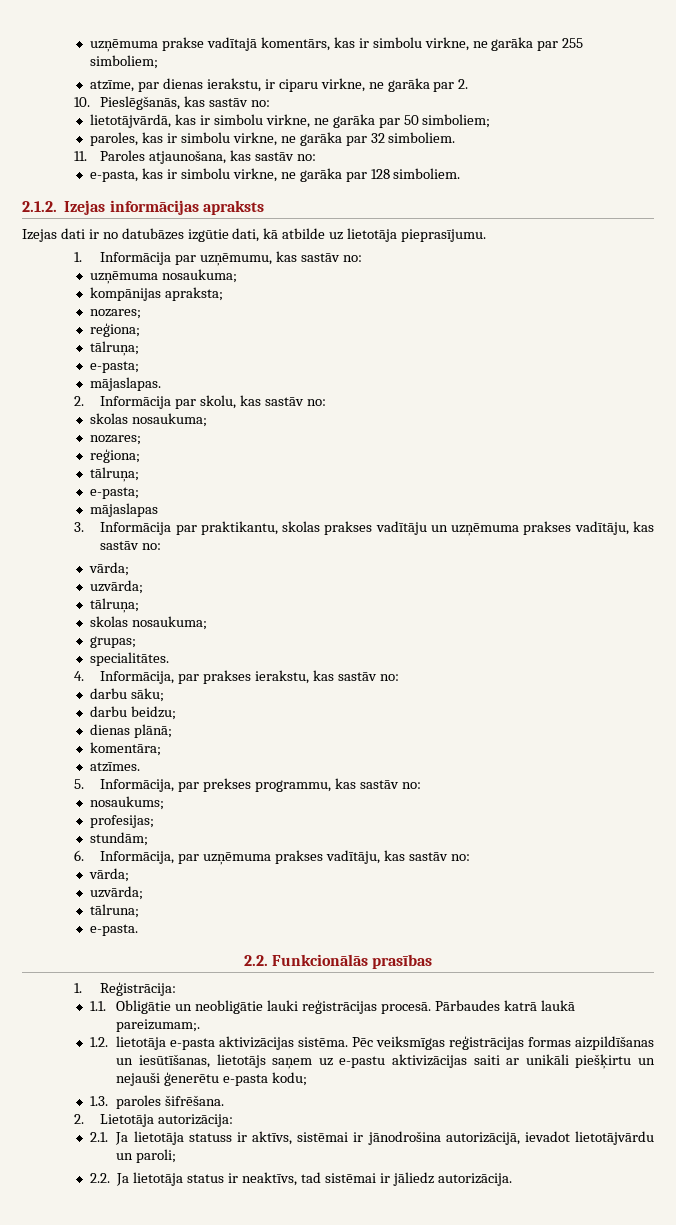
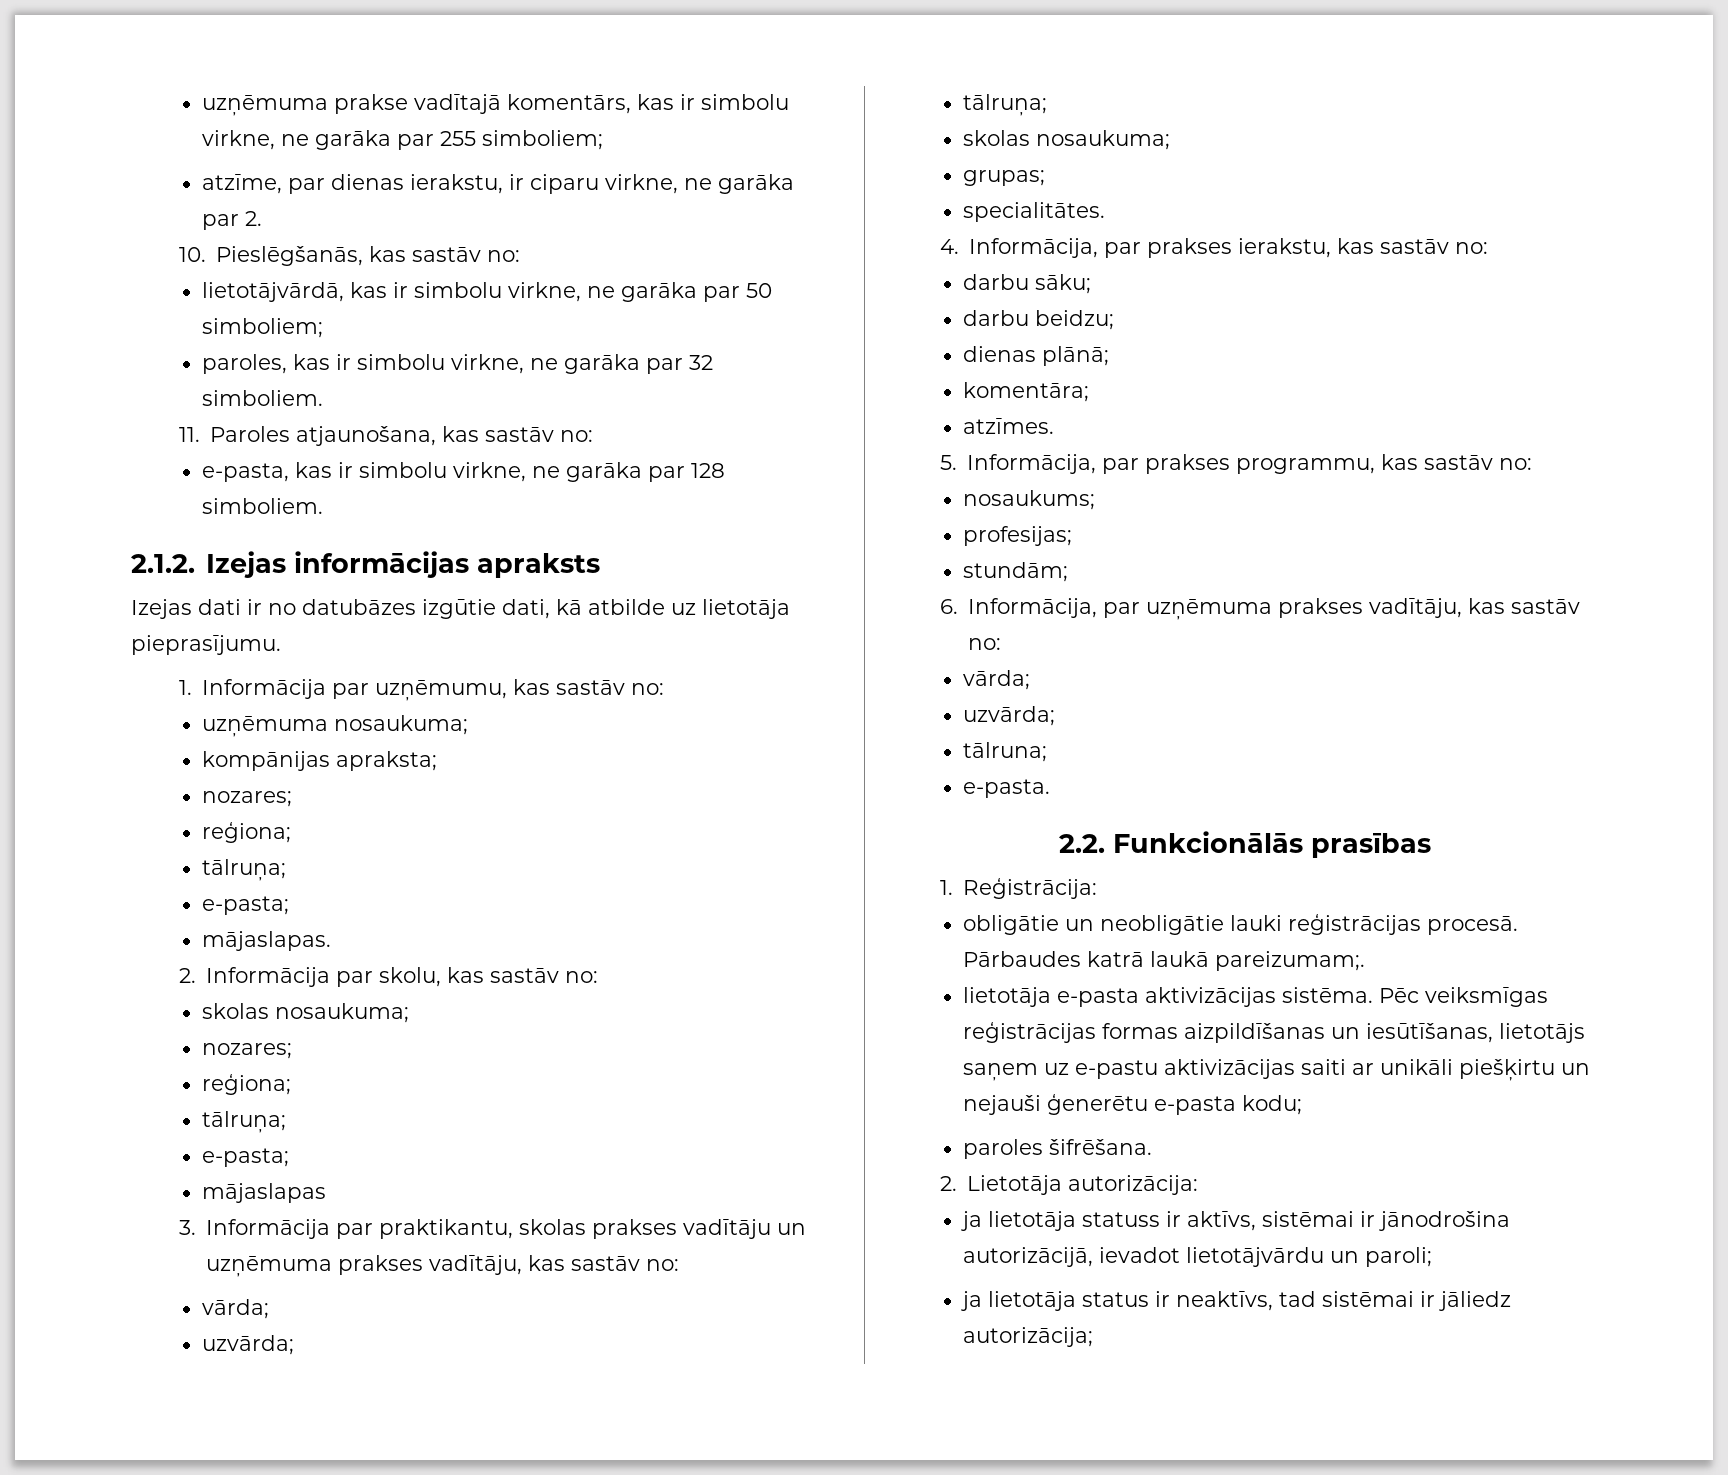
[203,778,252,792] prekses -> [1145,454,1231,474] prakses
[90,1000,172,1014] 1.1. Obligātie -> [963,915,1060,935] obligātie
[90,1037,109,1047] 1.2. -> (1366, 961) none
[90,1096,109,1106] 1.3. -> (1303, 1105) none
[90,1132,129,1145] 2.1. Ja -> [961,1211,983,1231] ja
[90,1173,130,1186] 2.2. Ja -> [961,1291,983,1311] ja
[437,1173,512,1186] autorizācija. -> [963,1327,1094,1347] autorizācija;

